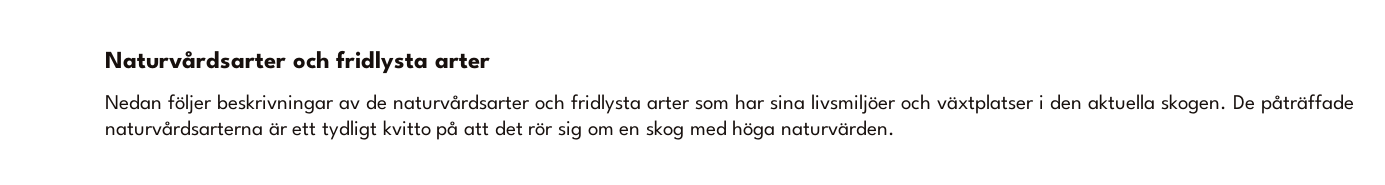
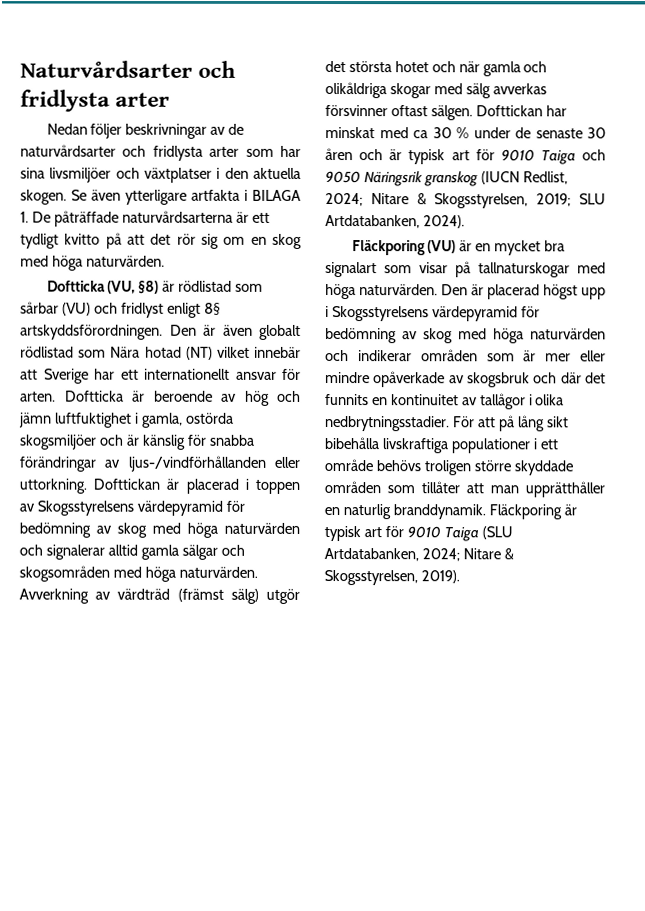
(1227, 104) none -> [71,189,301,205] [20,211,29,223] Se även ytterligare artfakta i BILAGA 1.
(896, 128) none -> [46,280,264,294] [20,301,221,318] [20,324,301,340] [20,346,301,360] [20,368,301,384] [20,390,301,406] [19,412,234,428] [20,434,255,450] [19,455,300,472] [19,478,300,494] [19,500,245,516] [19,522,300,538] [19,544,245,560] [19,565,258,582] [19,588,300,604] [325,61,548,77] [325,82,547,99] [325,105,567,121] [325,127,606,139] [325,148,606,165] [325,171,568,187] [325,193,606,209] [325,215,465,229] [351,240,566,256] [325,261,606,278] [325,284,606,300] [325,306,540,322] [325,328,606,344] [325,349,606,362] [325,371,606,388] [325,393,565,410] [325,415,569,432] [325,437,559,454] [324,459,573,476] [324,481,605,498] [324,504,577,520] [324,526,513,542] [324,548,514,562] [324,570,460,586] // Doftticka (VU, §8) är rödlistad som sårbar (VU) och fridlyst enligt 8§ artskyddsförordningen. Den är även globalt rödlistad som Nära hotad (NT) vilket innebär att Sverige har ett internationellt ansvar för arten. Doftticka är beroende av hög och jämn luftfuktighet i gamla, ostörda skogsmiljöer och är känslig för snabba förändringar av ljus-/vindförhållanden eller uttorkning. Dofttickan är placerad i toppen av Skogsstyrelsens värdepyramid för bedömning av skog med höga naturvärden och signalerar alltid gamla sälgar och skogsområden med höga naturvärden. Avverkning av värdträd (främst sälg) utgör det största hotet och när gamla och olikåldriga skogar med sälg avverkas försvinner oftast sälgen. Dofttickan har minskat med ca 30 % under de senaste 30 åren och är typisk art för 9010 Taiga och 9050 Näringsrik granskog (IUCN Redlist, 2024; Nitare & Skogsstyrelsen, 2019; SLU Artdatabanken, 2024). // Fläckporing (VU) är en mycket bra signalart som visar på tallnaturskogar med höga naturvärden. Den är placerad högst upp i Skogsstyrelsens värdepyramid för bedömning av skog med höga naturvärden och indikerar områden som är mer eller mindre opåverkade av skogsbruk och där det funnits en kontinuitet av tallågor i olika nedbrytningsstadier. För att på lång sikt bibehålla livskraftiga populationer i ett område behövs troligen större skyddade områden som tillåter att man upprätthåller en naturlig branddynamik. Fläckporing är typisk art för 9010 Taiga (SLU Artdatabanken, 2024; Nitare & Skogsstyrelsen, 2019).

